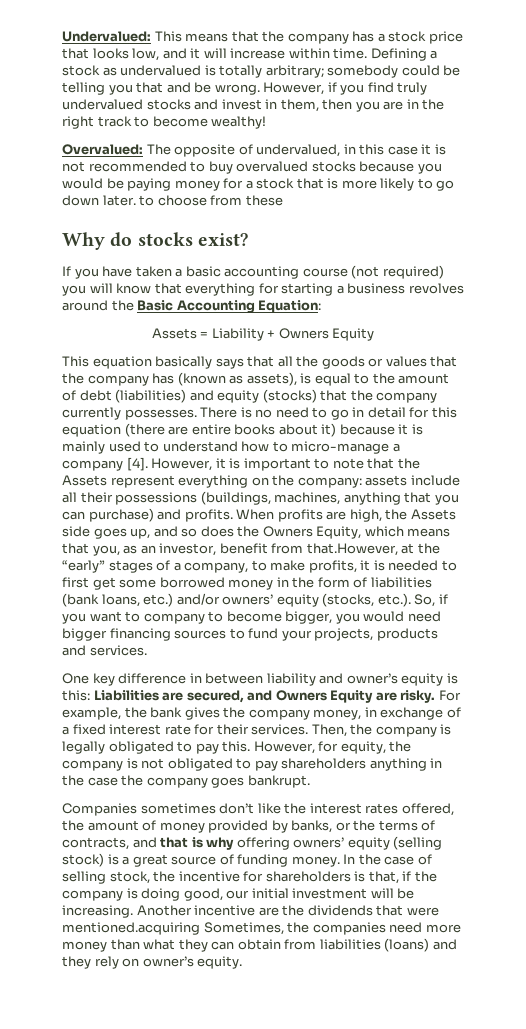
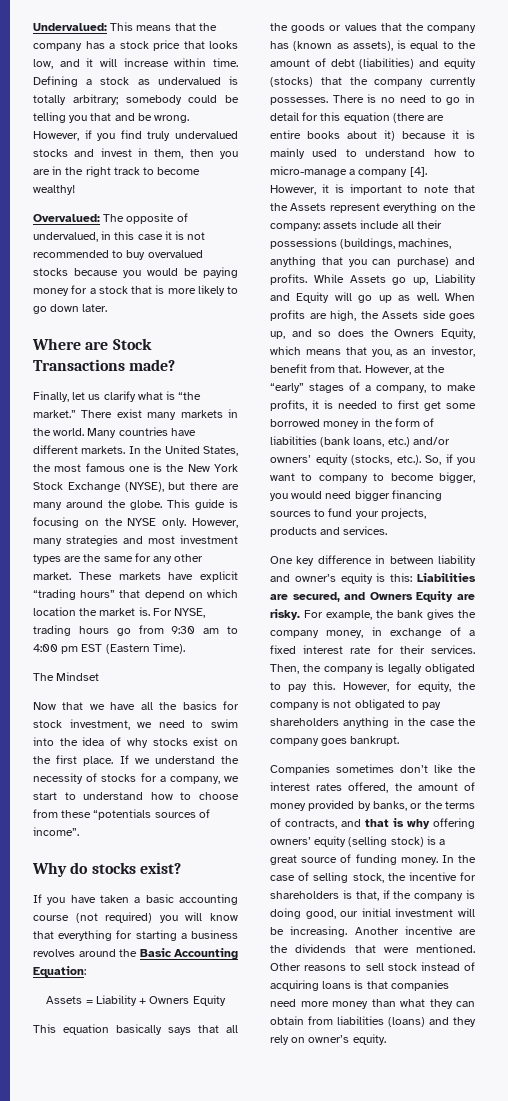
(136, 200) none -> [32,338,152,350] [33,359,176,371] [33,391,202,402] [33,409,238,420] [33,427,196,438] [33,445,238,456] [33,463,238,472] [33,482,239,492] [33,499,238,510] [33,517,238,528] [33,535,238,546] [33,553,204,564] [33,571,238,582] [33,589,238,600] [33,607,206,618] [33,625,239,636] [33,643,185,654] [33,672,100,681] [33,701,239,710] [33,719,238,730] [33,737,238,748] [33,755,240,766] [33,773,239,784] [33,792,173,800] // Where are Stock Transactions made? // Finally, let us clarify what is “the market.” There exist many markets in the world. Many countries have different markets. In the United States, the most famous one is the New York Stock Exchange (NYSE), but there are many around the globe. This guide is focusing on the NYSE only. However, many strategies and most investment types are the same for any other market. These markets have explicit “trading hours” that depend on which location the market is. For NYSE, trading hours go from 9:30 am to 4:00 pm EST (Eastern Time). // The Mindset // Now that we have all the basics for stock investment, we need to swim into the idea of why stocks exist on the first place. If we understand the necessity of stocks for a company, we start to understand how
(283, 200) none -> [93,809,210,820] [33,827,79,836] “potentials sources of income”.
(233, 515) none -> [313,274,476,285] [270,292,439,303] While Assets go up, Liability and Equity will go up as well.
[306,543,398,556] that.However, -> [338,365,411,375] that. However,
[62,922,310,935] mentioned.acquiring Sometimes, the -> [416,944,475,953] [270,962,475,971] [270,980,388,991] mentioned. Other reasons to sell stock instead of acquiring loans is that

